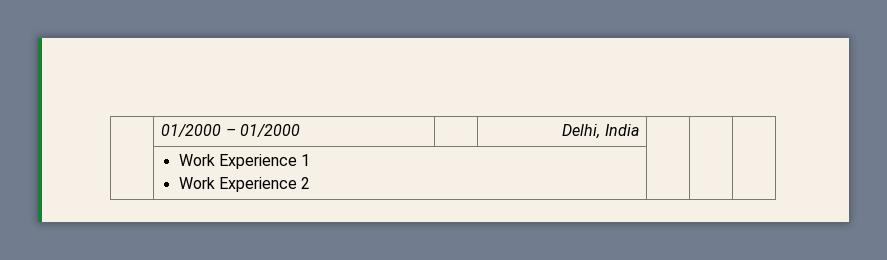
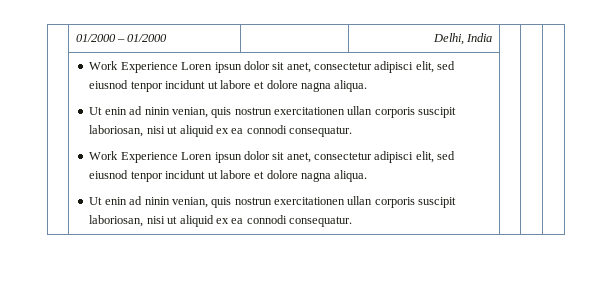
[301,154,311,166] [178,177,311,192] 1 // Work Experience 2 -> [181,61,456,73] [89,80,368,92] [89,106,457,118] [89,125,353,137] [89,151,456,163] [89,170,368,182] [89,196,457,208] [89,215,353,227] Loren ipsun dolor sit anet, consectetur adipisci elit, sed eiusnod tenpor incidunt ut labore et dolore nagna aliqua. // Ut enin ad ninin venian, quis nostrun exercitationen ullan corporis suscipit laboriosan, nisi ut aliquid ex ea connodi consequatur. // Work Experience Loren ipsun dolor sit anet, consectetur adipisci elit, sed eiusnod tenpor incidunt ut labore et dolore nagna aliqua. // Ut enin ad ninin venian, quis nostrun exercitationen ullan corporis suscipit laboriosan, nisi ut aliquid ex ea connodi consequatur.

